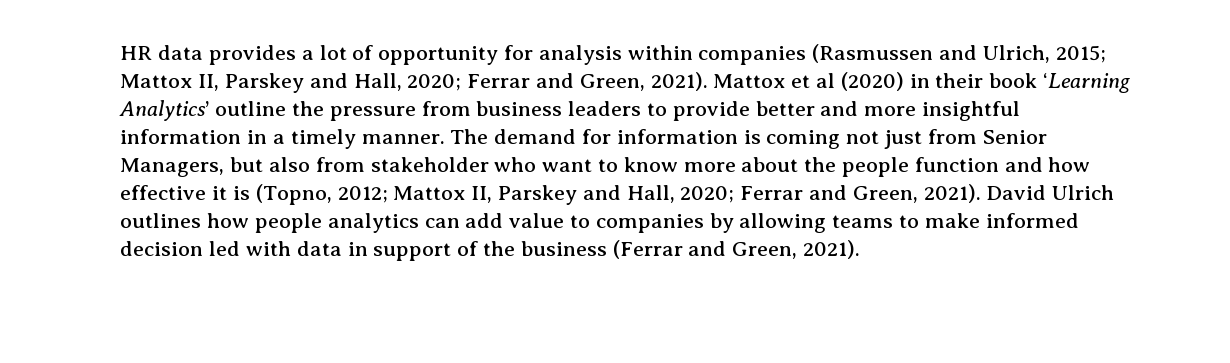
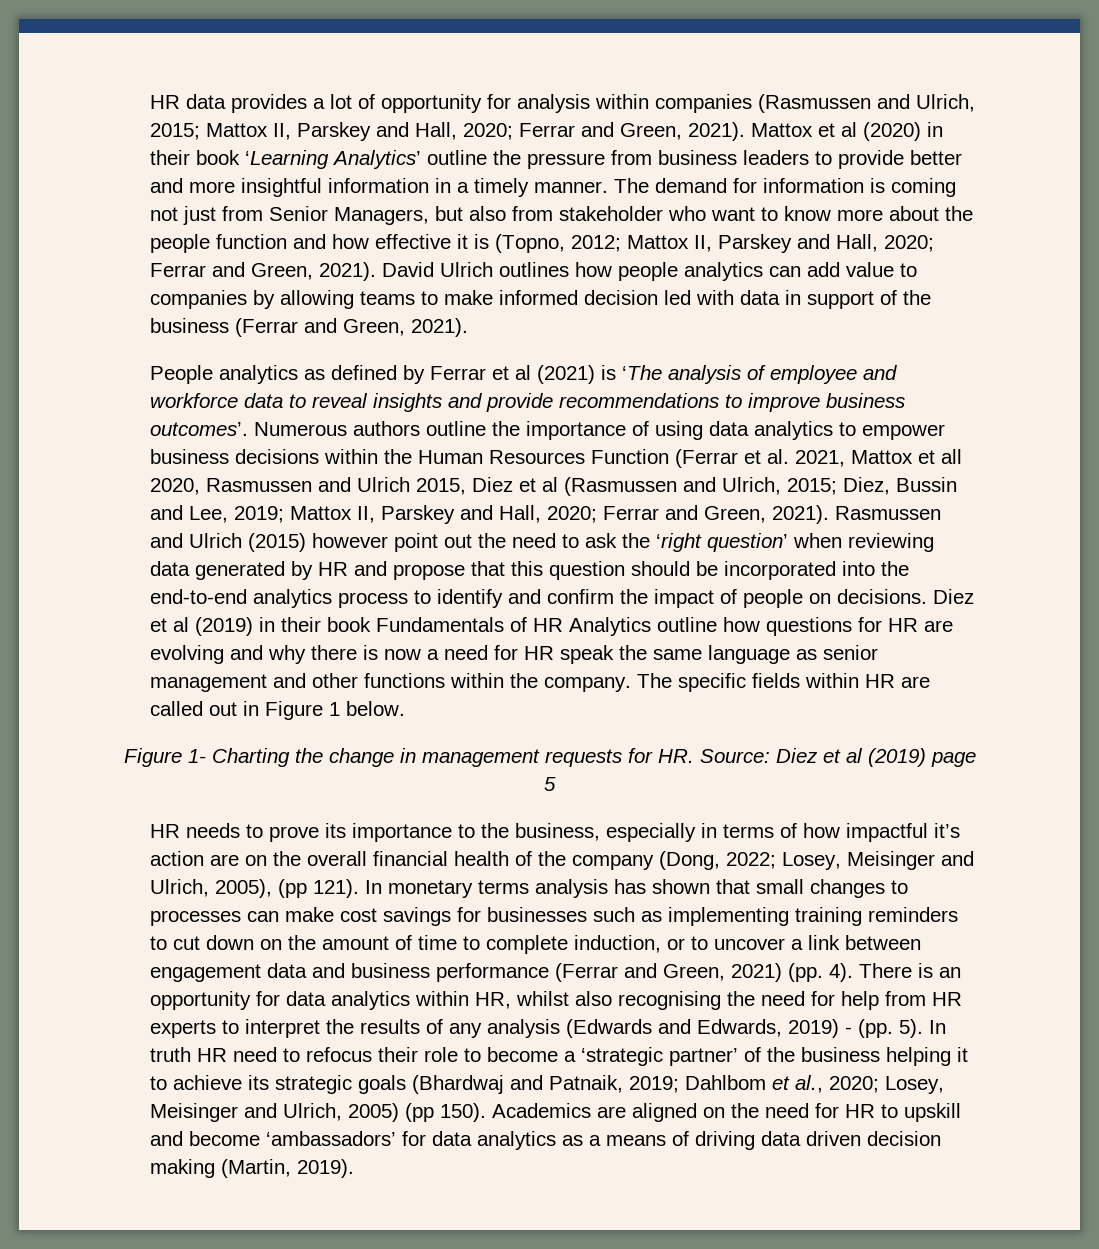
(861, 249) none -> [150,365,898,384] [150,393,906,412] [150,421,946,440] [150,449,963,468] [150,477,958,496] [150,505,942,524] [150,533,935,552] [150,561,910,580] [150,589,975,608] [150,617,954,636] [150,645,879,664] [150,673,931,692] [150,701,406,720] [123,748,976,767] [544,777,556,791] [150,823,961,842] [150,851,975,870] [150,879,909,898] [150,907,959,926] [150,935,922,954] [150,963,962,982] [150,991,963,1010] [150,1019,947,1038] [150,1047,969,1066] [150,1075,945,1094] [150,1103,962,1122] [150,1131,942,1150] [150,1159,355,1178] // People analytics as defined by Ferrar et al (2021) is ‘The analysis of employee and workforce data to reveal insights and provide recommendations to improve business outcomes’. Numerous authors outline the importance of using data analytics to empower business decisions within the Human Resources Function (Ferrar et al. 2021, Mattox et all 2020, Rasmussen and Ulrich 2015, Diez et al (Rasmussen and Ulrich, 2015; Diez, Bussin and Lee, 2019; Mattox II, Parskey and Hall, 2020; Ferrar and Green, 2021). Rasmussen and Ulrich (2015) however point out the need to ask the ‘right question’ when reviewing data generated by HR and propose that this question should be incorporated into the end-to-end analytics process to identify and confirm the impact of people on decisions. Diez et al (2019) in their book Fundamentals of HR Analytics outline how questions for HR are evolving and why there is now a need for HR speak the same language as senior management and other functions within the company. The specific fields within HR are called out in Figure 1 below. // Figure 1- Charting the change in management requests for HR. Source: Diez et al (2019) page 5 // HR needs to prove its importance to the business, especially in terms of how impactful it’s action are on the overall financial health of the company (Dong, 2022; Losey, Meisinger and Ulrich, 2005), (pp 121). In monetary terms analysis has shown that small changes to processes can make cost savings for businesses such as implementing training reminders to cut down on the amount of time to complete induction, or to uncover a link between engagement data and business performance (Ferrar and Green, 2021) (pp. 4). There is an opportunity for data analytics within HR, whilst also recognising the need for help from HR experts to interpret the results of any analysis (Edwards and Edwards, 2019) - (pp. 5). In truth HR need to refocus their role to become a ‘strategic partner’ of the business helping it to achieve its strategic goals (Bhardwaj and Patnaik, 2019; Dahlbom et al., 2020; Losey, Meisinger and Ulrich, 2005) (pp 150). Academics are aligned on the need for HR to upskill and become ‘ambassadors’ for data analytics as a means of driving data driven decision making (Martin, 2019).

